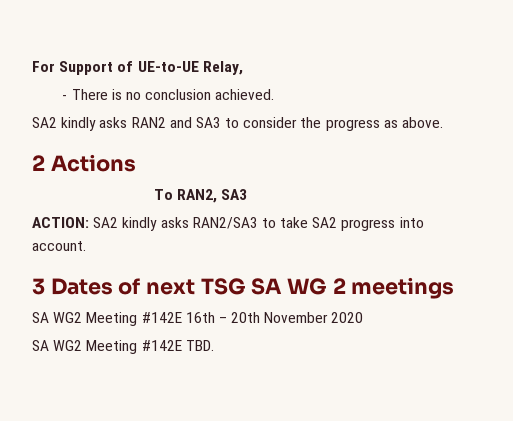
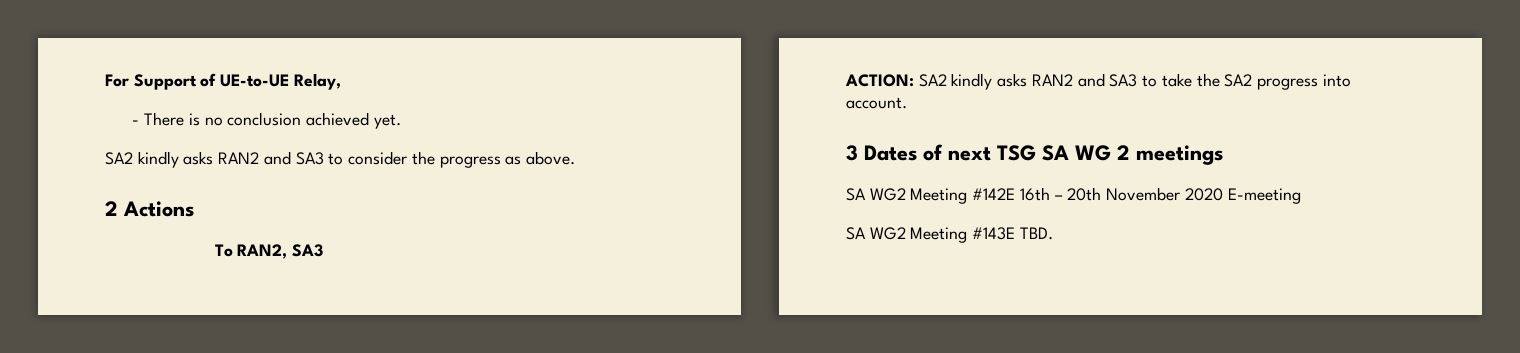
[215,89,275,100] achieved. -> [306,112,401,129] achieved yet.
[192,217,258,229] RAN2/SA3 -> [1031,73,1138,87] RAN2 and SA3
(309, 222) none -> [1196,73,1220,87] the
[32,340,182,354] // SA WG2 Meeting #142E -> [1227,188,1301,204] [846,227,1016,243] E-meeting // SA WG2 Meeting #143E

